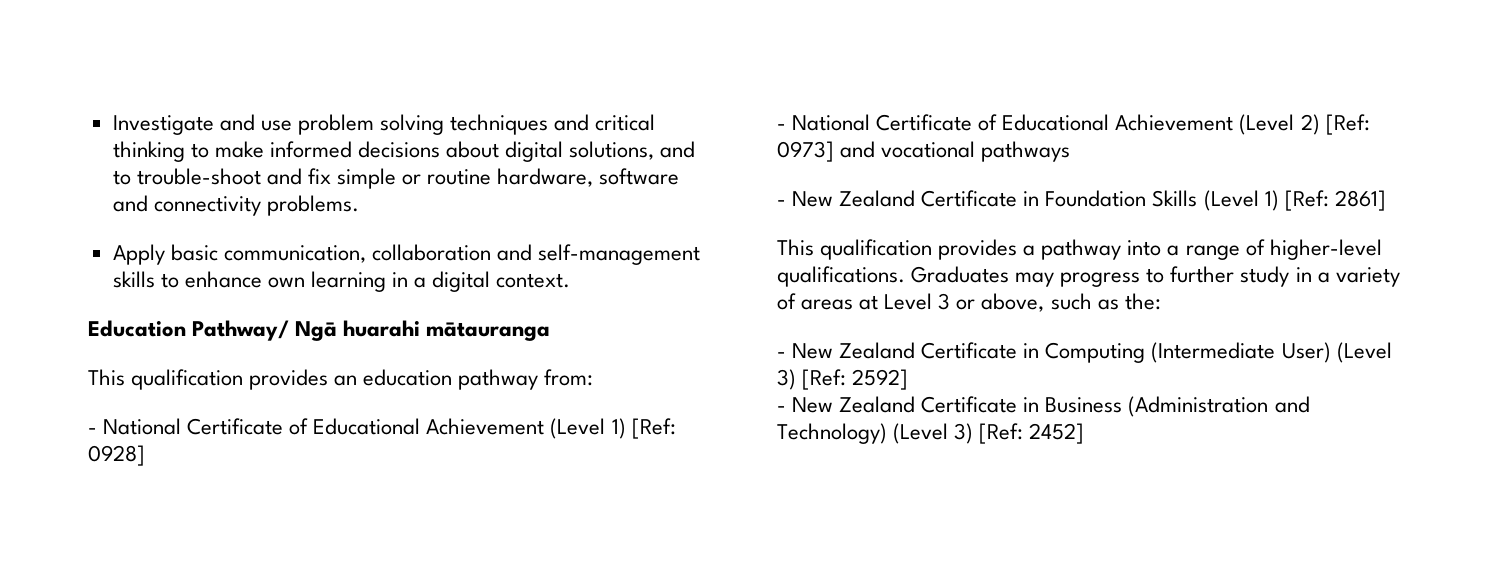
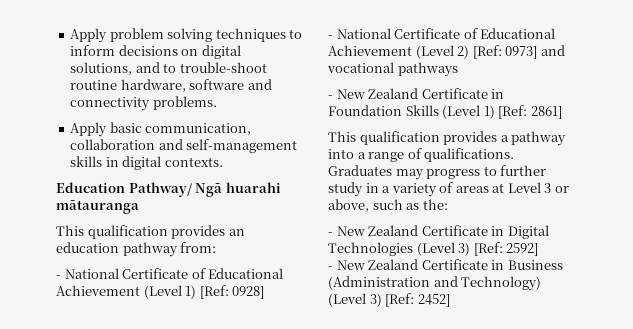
[112,114,656,135] [112,141,500,162] Investigate and use problem solving techniques and critical thinking to make informed decisions about -> [70,28,303,43] [70,45,199,56] Apply problem solving techniques to inform decisions on
[266,168,422,189] and fix simple or -> (267, 67) none
[160,271,571,292] to enhance own learning in a digital context. -> [105,156,223,170] in digital contexts.
[1269,239,1382,260] higher-level -> (422, 153) none
[1045,342,1331,363] Computing (Intermediate User) -> [507,225,549,239] [328,242,413,256] Digital Technologies

